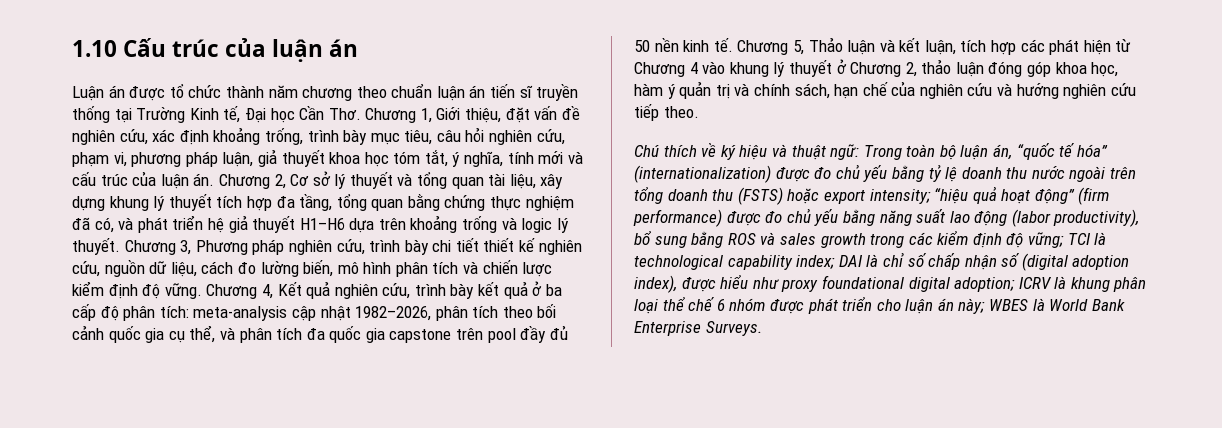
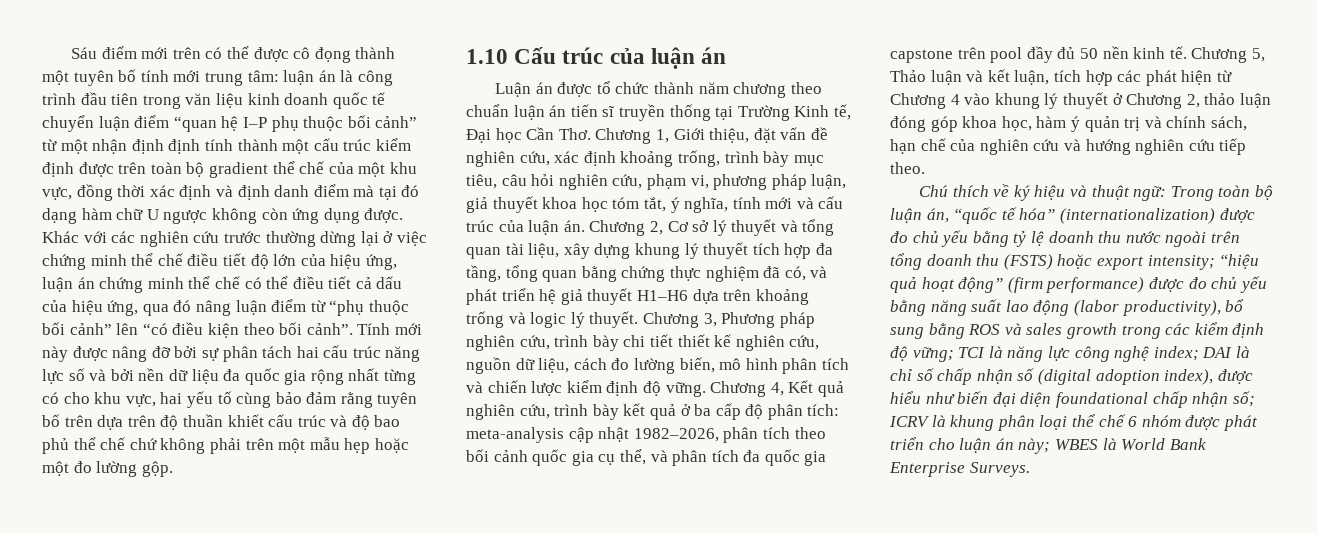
(72, 48) none -> [71,46,396,63] [42,69,393,86] [42,92,386,109] [42,115,418,132] [42,138,411,154] [42,161,417,178] [42,184,420,201] [42,208,404,224] [42,231,427,247] [42,253,397,270] [42,276,403,293] [42,299,409,316] [42,322,422,338] [42,345,421,362] [42,368,417,385] [42,391,418,408] [42,414,401,430] [42,437,409,454] [42,461,173,477] Sáu điểm mới trên có thể được cô đọng thành một tuyên bố tính mới trung tâm: luận án là công trình đầu tiên trong văn liệu kinh doanh quốc tế chuyển luận điểm “quan hệ I–P phụ thuộc bối cảnh” từ một nhận định định tính thành một cấu trúc kiểm định được trên toàn bộ gradient thể chế của một khu vực, đồng thời xác định và định danh điểm mà tại đó dạng hàm chữ U ngược không còn ứng dụng được. Khác với các nghiên cứu trước thường dừng lại ở việc chứng minh thể chế điều tiết độ lớn của hiệu ứng, luận án chứng minh thể chế có thể điều tiết cả dấu của hiệu ứng, qua đó nâng luận điểm từ “phụ thuộc bối cảnh” lên “có điều kiện theo bối cảnh”. Tính mới này được nâng đỡ bởi sự phân tách hai cấu trúc năng lực số và bởi nền dữ liệu đa quốc gia rộng nhất từng có cho khu vực, hai yếu tố cùng bảo đảm rằng tuyên bố trên dựa trên độ thuần khiết cấu trúc và độ bao phủ thể chế chứ không phải trên một mẫu hẹp hoặc một đo lường gộp. //
[634,255,793,270] technological capability -> [1007,346,1150,362] năng lực công nghệ
[781,275,1016,292] proxy foundational digital adoption; -> [957,391,1255,408] biến đại diện foundational chấp nhận số;

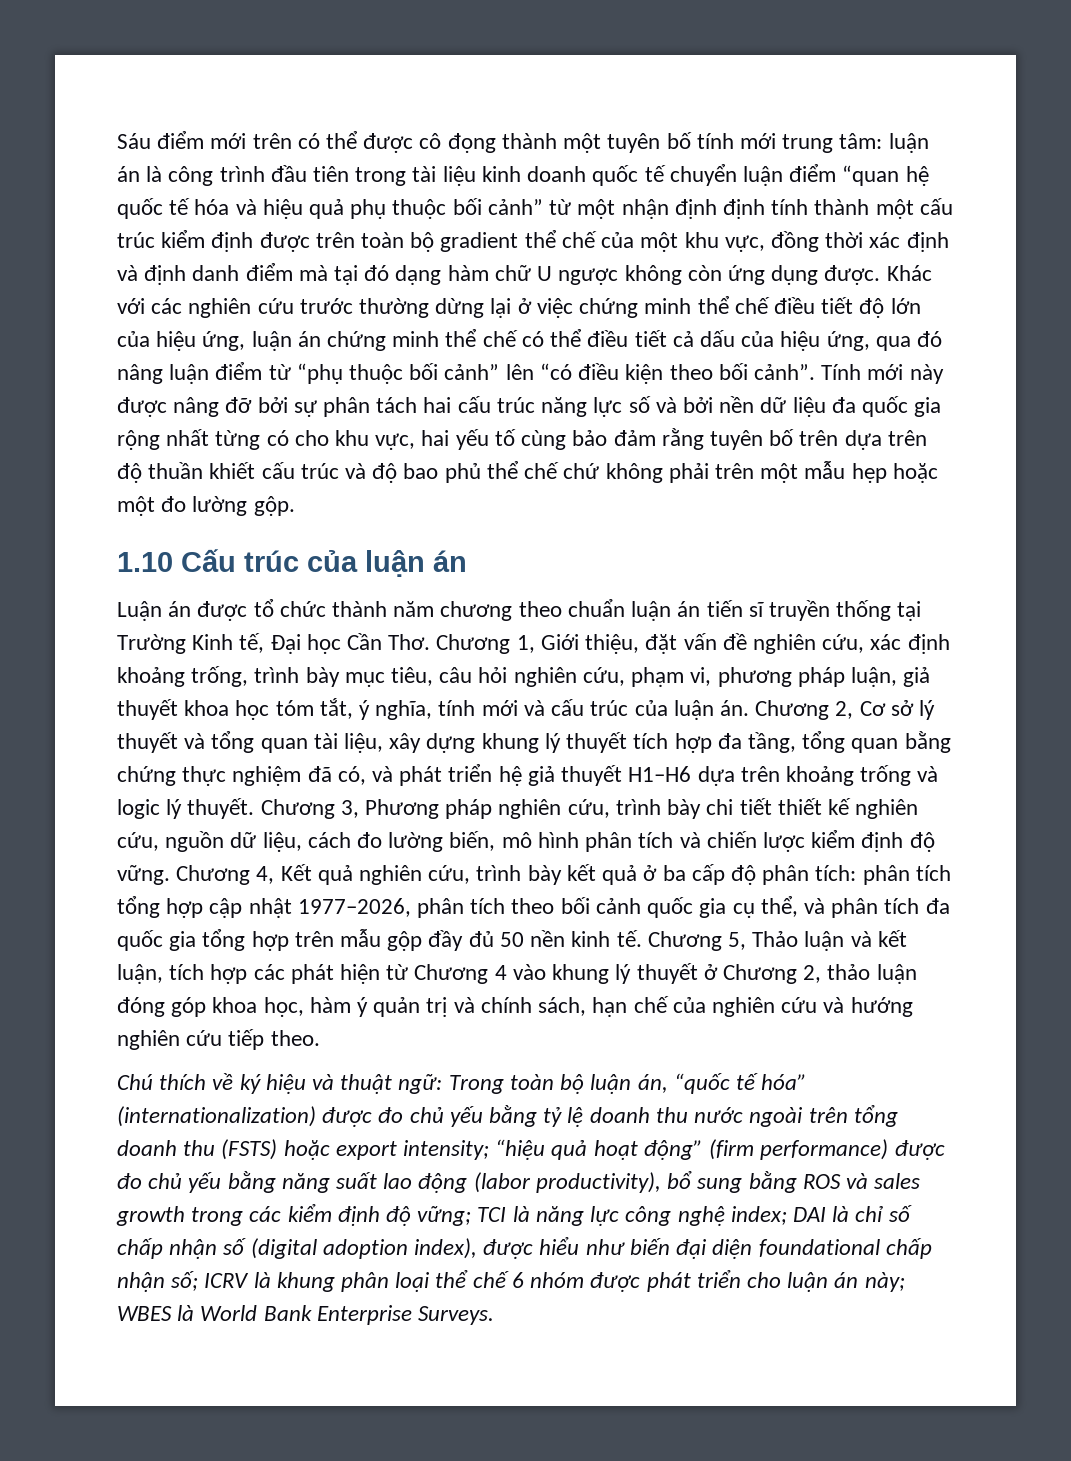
[185,93,212,105] văn -> [412,166,437,182] tài
[242,117,267,128] I–P -> [117,198,345,219] quốc tế hóa và hiệu quả
[466,427,564,443] meta-analysis -> [862,865,951,885] [117,896,204,918] phân tích tổng hợp
[633,428,719,442] 1982–2026, -> [297,898,411,917] 1977–2026,
[890,47,1023,63] capstone trên pool -> [202,929,423,951] tổng hợp trên mẫu gộp

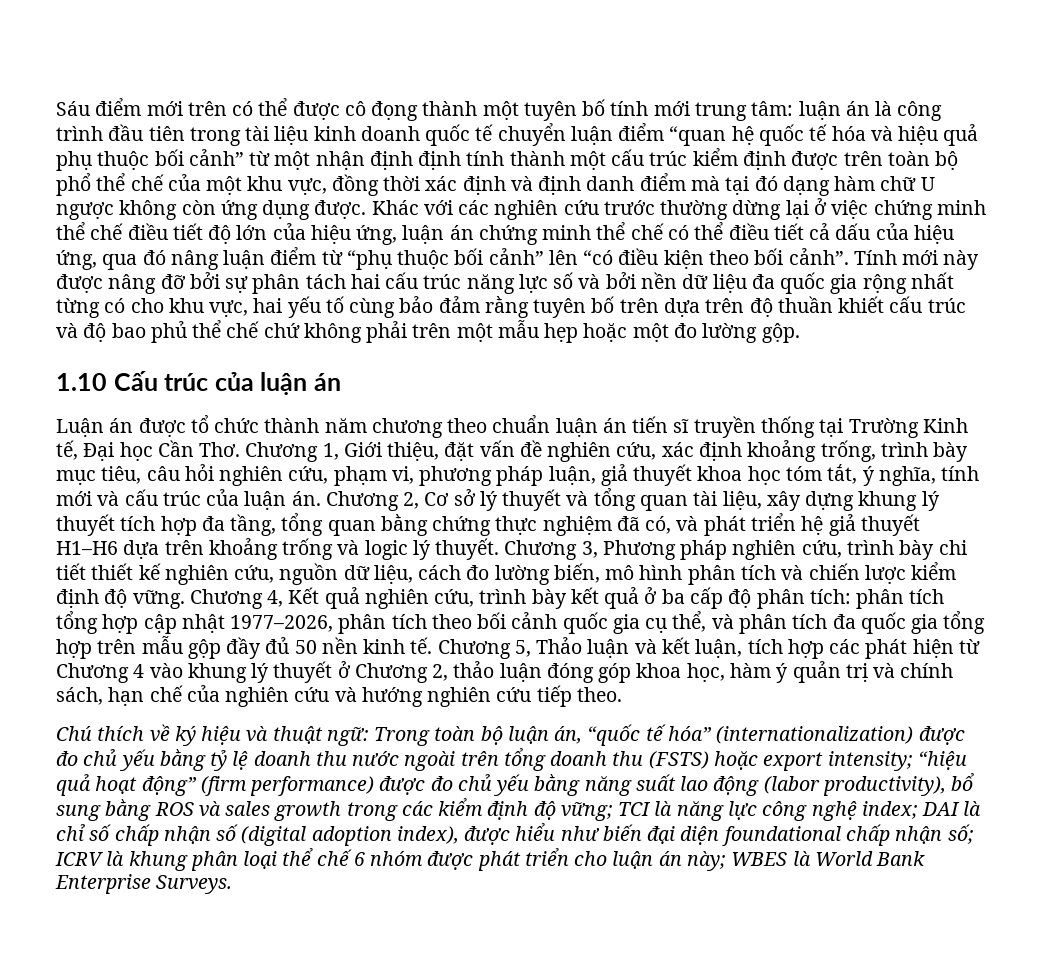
[440,232,519,252] gradient -> [56,173,91,196] phổ

